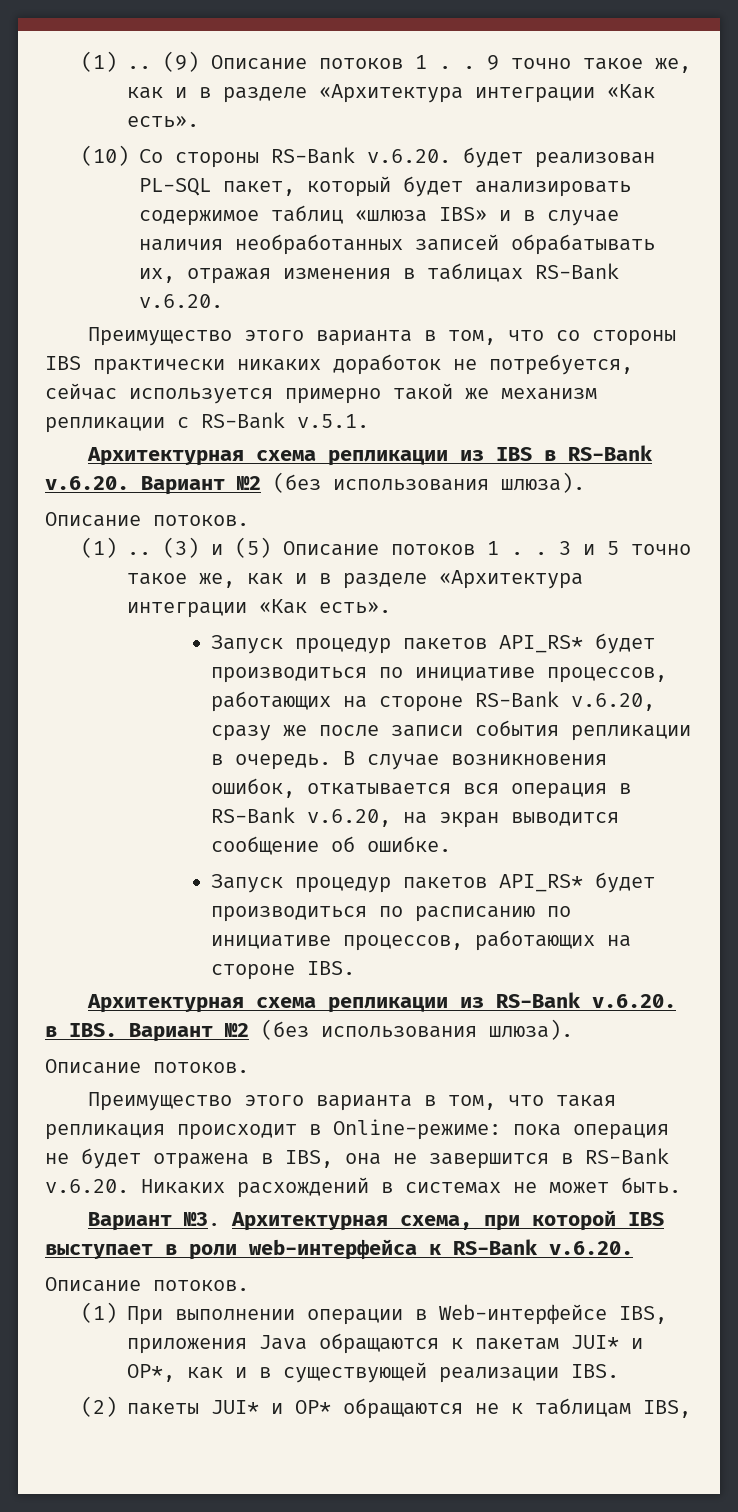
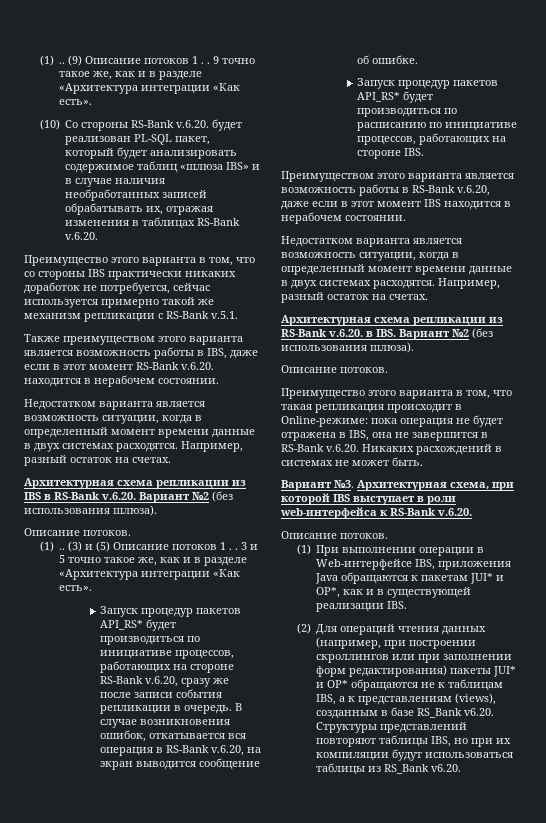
(369, 421) none -> [24,334,243,345] [24,347,258,359] [24,362,214,370] [24,375,219,387] [24,399,205,410] [24,415,202,424] [24,427,255,438] [24,441,243,452] [24,455,171,466] // Также преимуществом этого варианта является возможность работы в IBS, даже если в этот момент RS-Bank v.6.20. находится в нерабочем состоянии. // Недостатком варианта является возможность ситуации, когда в определенный момент времени данные в двух системах расходятся. Например, разный остаток на счетах.
(355, 968) none -> [281,171,514,182] [281,184,490,196] [281,199,511,210] [281,212,406,224] [281,236,462,247] [281,252,459,261] [281,264,512,275] [281,278,500,289] [281,292,428,303] // Преимуществом этого варианта является возможность работы в RS-Bank v.6.20, даже если в этот момент IBS находится в нерабочем состоянии. // Недостатком варианта является возможность ситуации, когда в определенный момент времени данные в двух системах расходятся. Например, разный остаток на счетах.
(117, 1406) none -> [316,624,487,635] [316,637,477,649] [316,654,513,663] [316,665,448,677] Для операций чтения данных (например, при построении скроллингов или при заполнении форм редактирования)
(691, 1409) none -> [339,693,497,705] [316,707,495,719] [316,722,468,733] [316,735,512,747] [316,749,514,761] [316,763,462,775] а к представлениям (views), созданным в базе RS_Bank v6.20. Структуры представлений повторяют таблицы IBS, но при их компиляции будут использоваться таблицы из RS_Bank v6.20.

